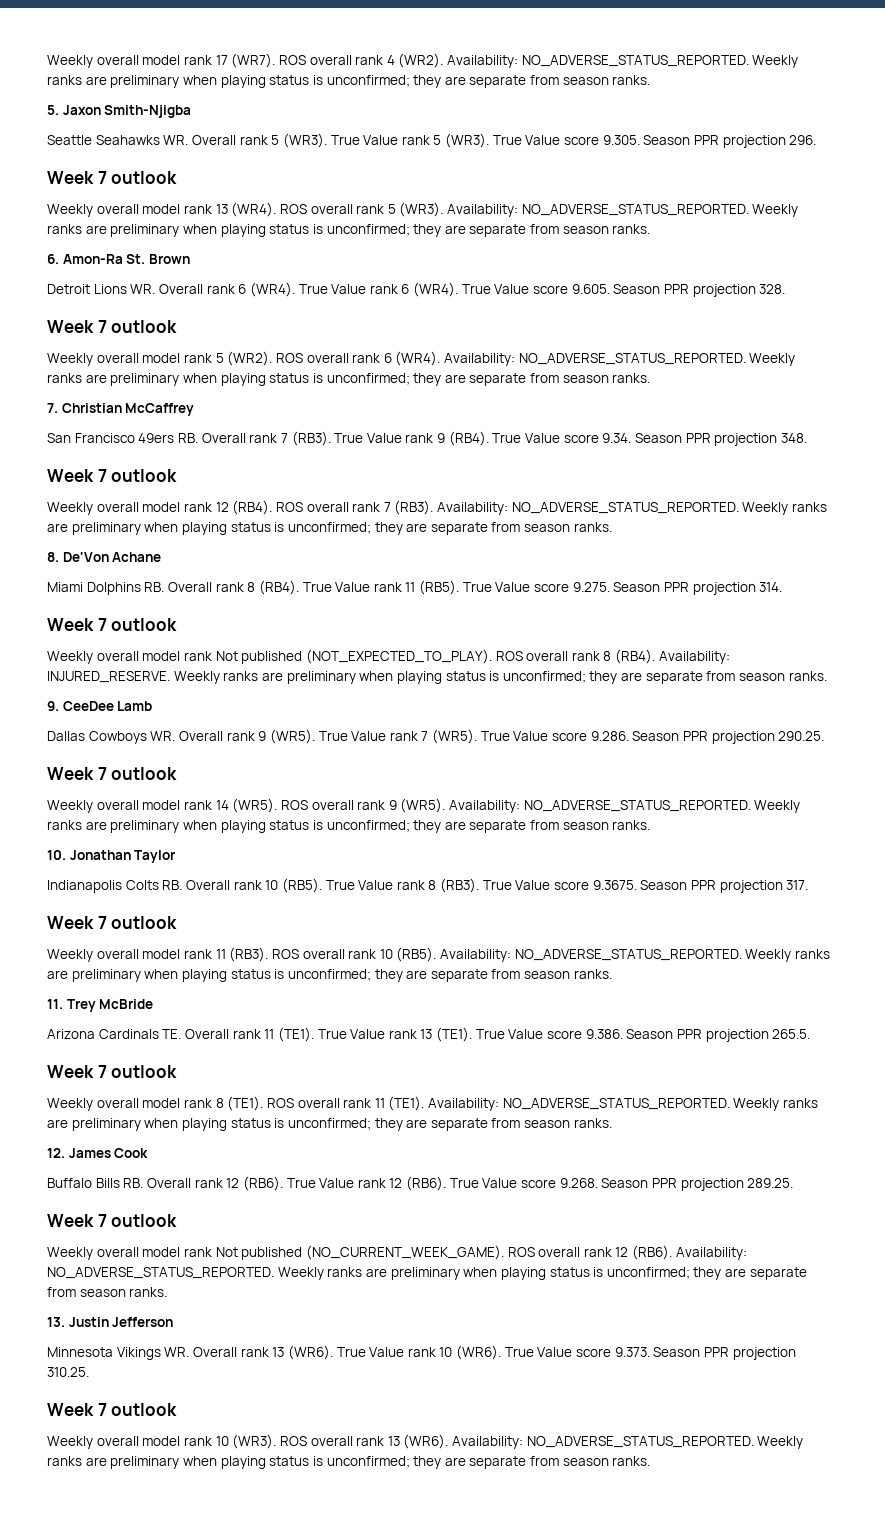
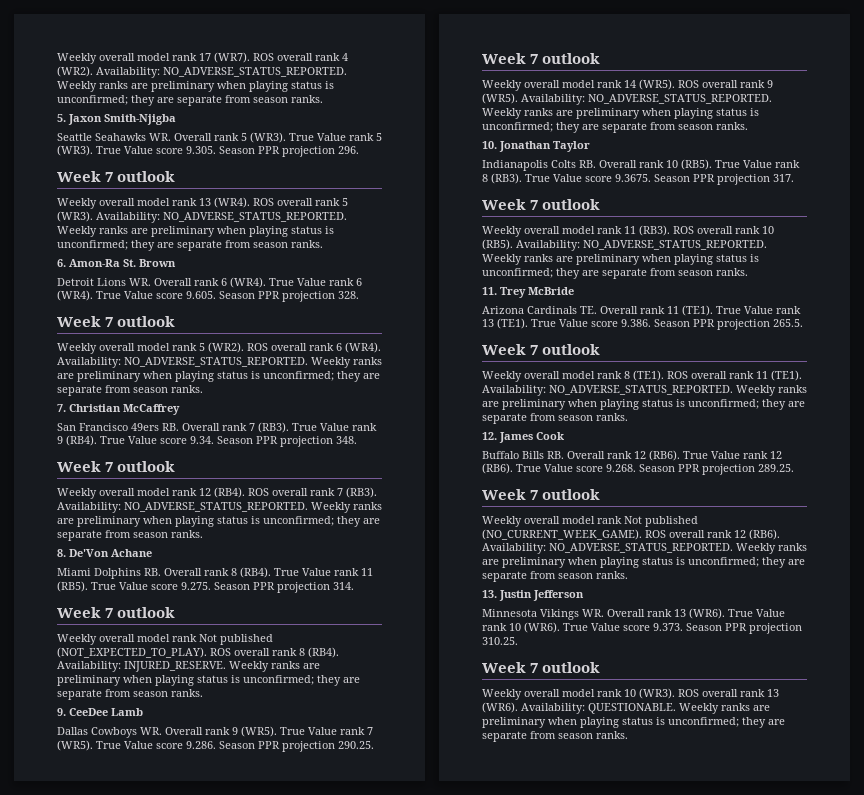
[526,1436,754,1448] NO_ADVERSE_STATUS_REPORTED. -> [588,703,676,714] QUESTIONABLE.

